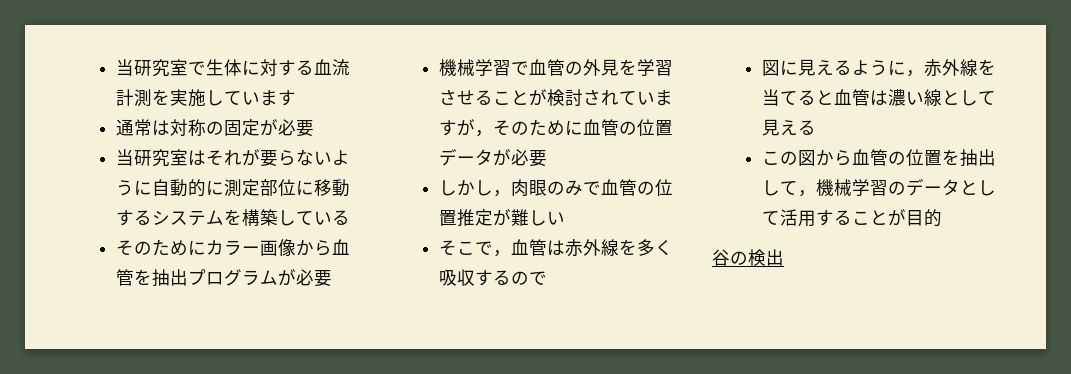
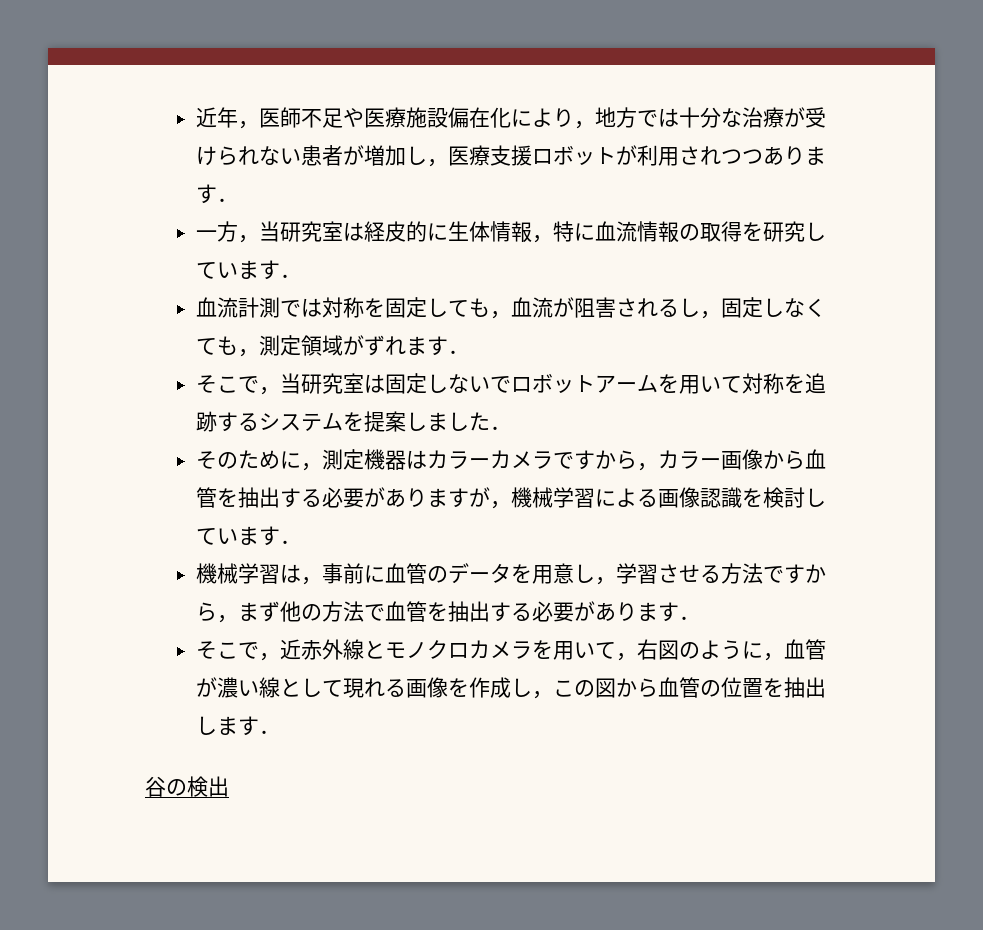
[115,59,350,77] [115,89,296,107] [115,119,314,137] [115,149,350,167] [115,179,350,197] [115,209,350,226] [115,239,206,256] 当研究室で生体に対する血流計測を実施しています // 通常は対称の固定が必要 // 当研究室はそれが要らないように自動的に測定部位に移動するシステムを構築している // そのために -> [195,107,826,129] [195,145,826,167] [195,184,238,204] [195,221,826,243] [195,260,301,280] [195,297,826,319] [195,335,469,357] [195,373,826,395] [195,411,511,432] [195,449,658,471] 近年，医師不足や医療施設偏在化により，地方では十分な治療が受けられない患者が増加し，医療支援ロボットが利用されつつあります． // 一方，当研究室は経皮的に生体情報，特に血流情報の取得を研究しています． // 血流計測では対称を固定しても，血流が阻害されるし，固定しなくても，測定領域がずれます． // そこで，当研究室は固定しないでロボットアームを用いて対称を追跡するシステムを提案しました． // そのために，測定機器はカラーカメラですから，
[187,269,332,287] [438,59,673,76] [438,89,673,106] [438,119,673,137] [438,148,547,167] [438,179,673,197] [438,209,565,227] [438,239,673,257] [438,269,547,286] [761,59,996,77] [761,89,888,106] プログラムが必要 // 機械学習で血管の外見を学習させることが検討されていますが，そのために血管の位置データが必要 // しかし，肉眼のみで血管の位置推定が難しい // そこで，血管は赤外線を多く吸収するので // 図に見えるように，赤外線を当てると血管は -> [279,487,826,509] [195,526,301,546] [195,563,826,585] [195,601,700,623] [195,639,826,661] [195,677,217,697] する必要がありますが，機械学習による画像認識を検討しています． // 機械学習は，事前に血管のデータを用意し，学習させる方法ですから，まず他の方法で血管を抽出する必要があります． // そこで，近赤外線とモノクロカメラを用いて，右図のように，血管が
[761,119,816,136] 見える // -> [342,677,553,699] 現れる画像を作成し，
[779,178,996,197] [761,209,942,227] て，機械学習のデータとして活用することが目的 -> [216,716,280,736] ます．

